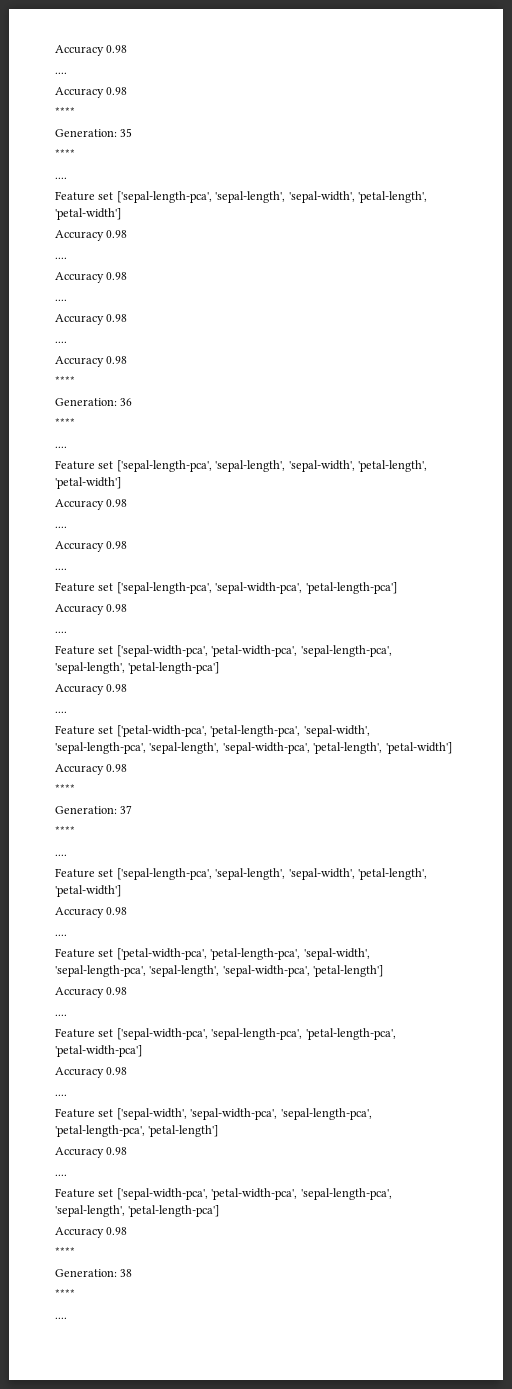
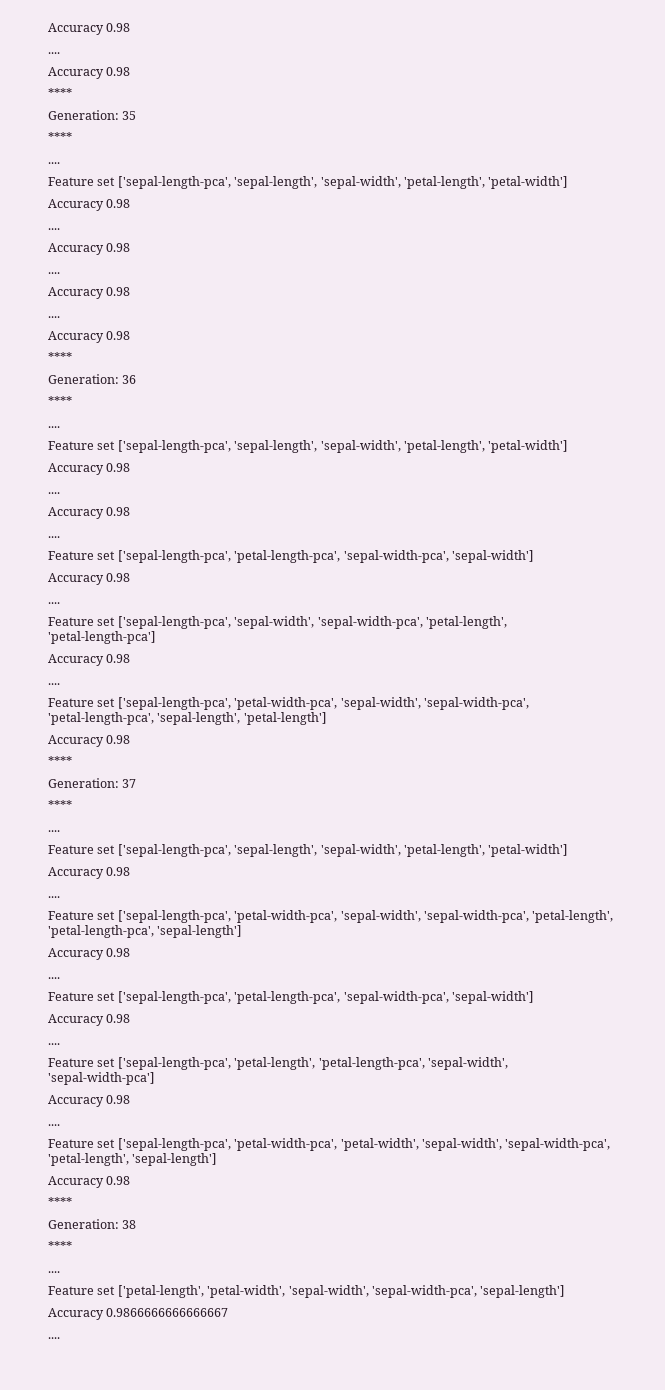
[215,582,397,594] [55,604,128,615] [55,631,67,633] [55,645,392,657] [55,662,220,674] [55,684,128,695] [55,711,67,713] [55,725,370,737] [55,742,452,754] 'sepal-width-pca', 'petal-length-pca'] // Accuracy 0.98 // .... // Feature set ['sepal-width-pca', 'petal-width-pca', 'sepal-length-pca', 'sepal-length', 'petal-length-pca'] // Accuracy 0.98 // .... // Feature set ['petal-width-pca', 'petal-length-pca', 'sepal-width', 'sepal-length-pca', 'sepal-length', 'sepal-width-pca', 'petal-length', 'petal-width'] -> [234,550,534,563] [48,573,131,585] [48,602,60,604] [48,616,507,629] [48,631,156,644] [48,654,131,666] [48,683,60,685] [48,697,529,710] [48,712,327,725] 'petal-length-pca', 'sepal-width-pca', 'sepal-width'] // Accuracy 0.98 // .... // Feature set ['sepal-length-pca', 'sepal-width', 'sepal-width-pca', 'petal-length', 'petal-length-pca'] // Accuracy 0.98 // .... // Feature set ['sepal-length-pca', 'petal-width-pca', 'sepal-width', 'sepal-width-pca', 'petal-length-pca', 'sepal-length', 'petal-length']
[116,948,370,960] [55,965,384,977] [55,987,128,998] [55,1014,67,1016] [55,1028,396,1040] [55,1045,142,1057] [55,1067,128,1078] [55,1094,67,1096] [55,1108,372,1120] [55,1125,219,1137] [55,1147,128,1158] [55,1174,67,1176] [55,1188,392,1200] [55,1205,220,1217] ['petal-width-pca', 'petal-length-pca', 'sepal-width', 'sepal-length-pca', 'sepal-length', 'sepal-width-pca', 'petal-length'] // Accuracy 0.98 // .... // Feature set ['sepal-width-pca', 'sepal-length-pca', 'petal-length-pca', 'petal-width-pca'] // Accuracy 0.98 // .... // Feature set ['sepal-width', 'sepal-width-pca', 'sepal-length-pca', 'petal-length-pca', 'petal-length'] // Accuracy 0.98 // .... // Feature set ['sepal-width-pca', 'petal-width-pca', 'sepal-length-pca', 'sepal-length', 'petal-length-pca'] -> [117,910,614,923] [48,925,243,938] [48,948,131,960] [48,977,60,979] [48,991,534,1004] [48,1014,131,1026] [48,1043,60,1045] [48,1057,508,1070] [48,1072,155,1085] [48,1095,131,1107] [48,1124,60,1126] [48,1138,611,1151] [48,1153,218,1166] ['sepal-length-pca', 'petal-width-pca', 'sepal-width', 'sepal-width-pca', 'petal-length', 'petal-length-pca', 'sepal-length'] // Accuracy 0.98 // .... // Feature set ['sepal-length-pca', 'petal-length-pca', 'sepal-width-pca', 'sepal-width'] // Accuracy 0.98 // .... // Feature set ['sepal-length-pca', 'petal-length', 'petal-length-pca', 'sepal-width', 'sepal-width-pca'] // Accuracy 0.98 // .... // Feature set ['sepal-length-pca', 'petal-width-pca', 'petal-width', 'sepal-width', 'sepal-width-pca', 'petal-length', 'sepal-length']
(67, 1318) none -> [48,1285,566,1298] [48,1308,229,1320] [48,1337,60,1339] // Feature set ['petal-length', 'petal-width', 'sepal-width', 'sepal-width-pca', 'sepal-length'] // Accuracy 0.9866666666666667 // ....

